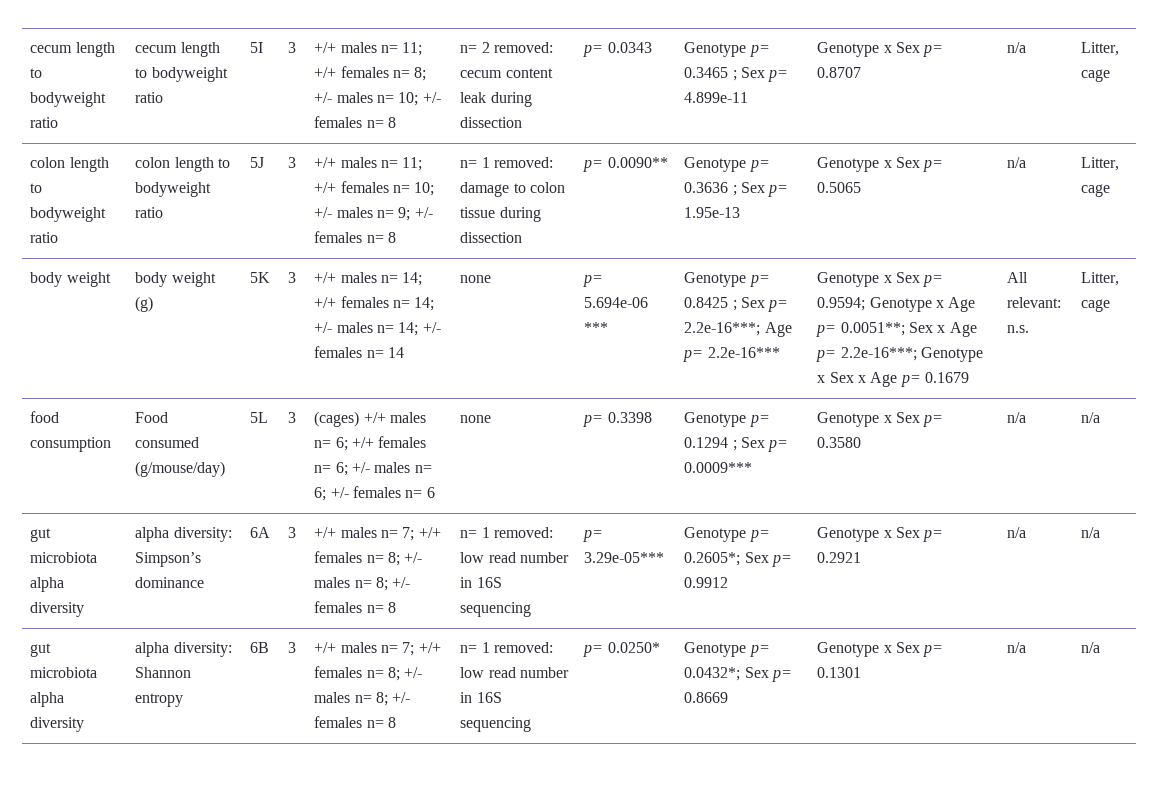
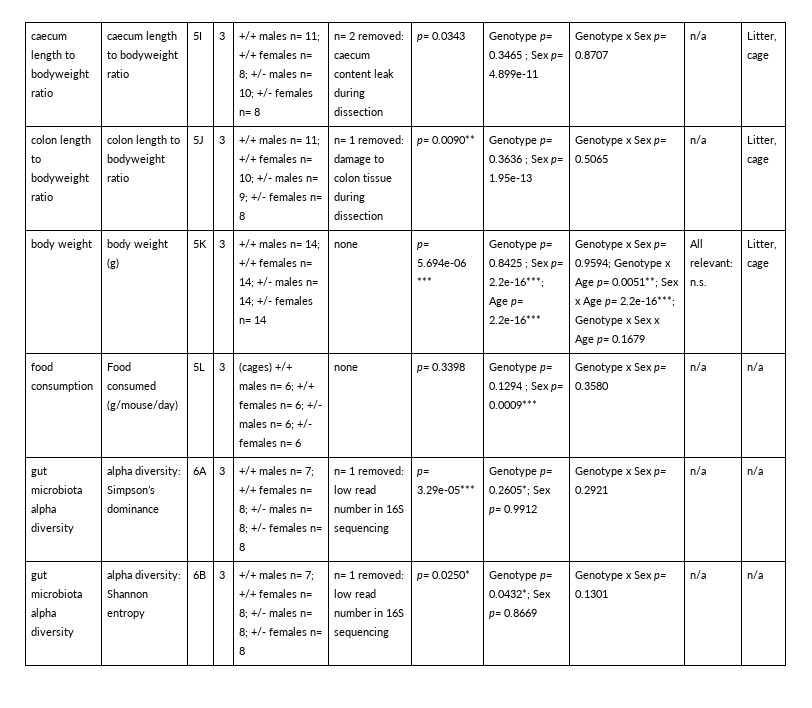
[30,42,115,57] [30,68,43,78] [30,92,107,107] [30,117,59,128] [135,45,178,53] cecum length to bodyweight ratio | cecum -> [31,34,68,40] [31,50,76,61] [31,69,90,80] [31,88,54,97] [107,34,144,40] caecum length to bodyweight ratio | caecum
[460,70,503,78] cecum -> [334,53,371,59] caecum

